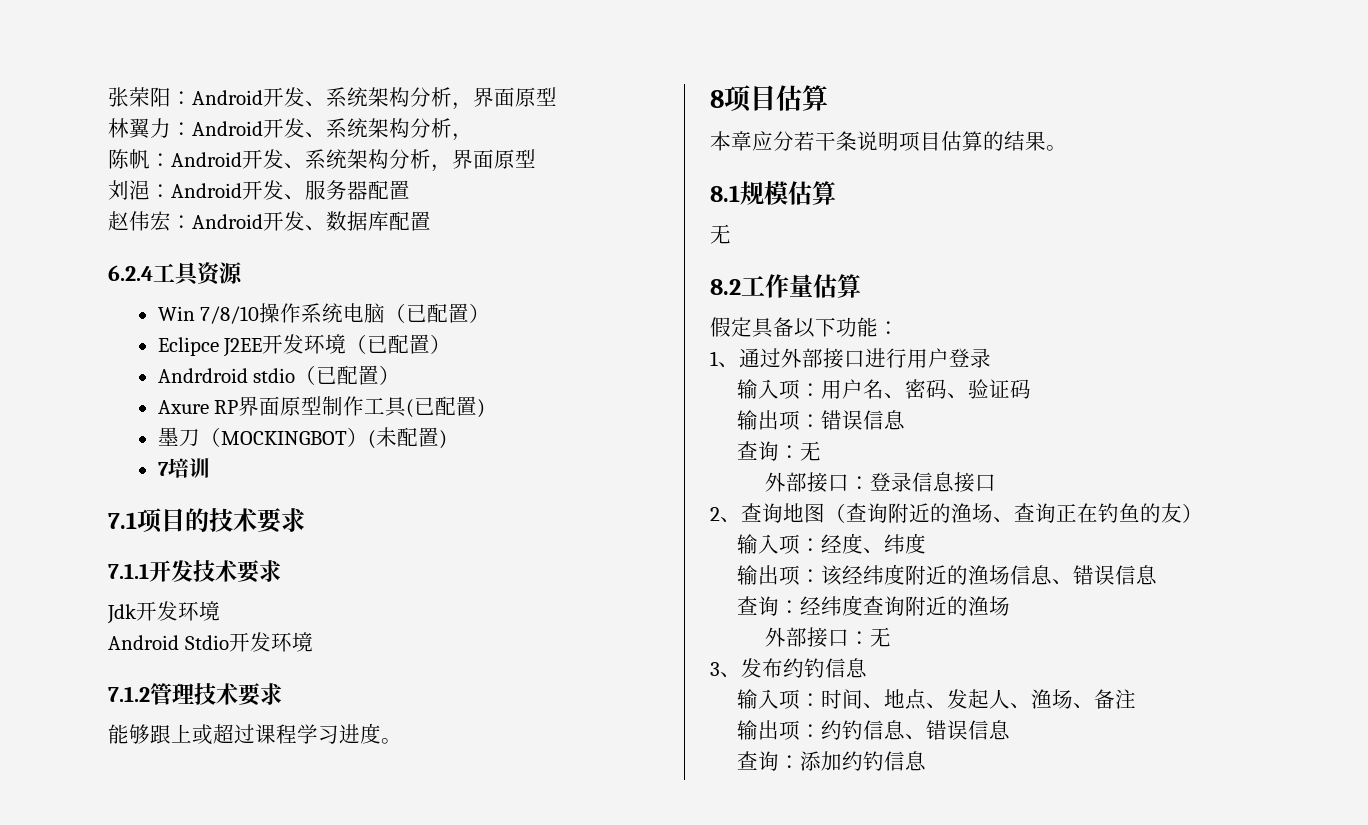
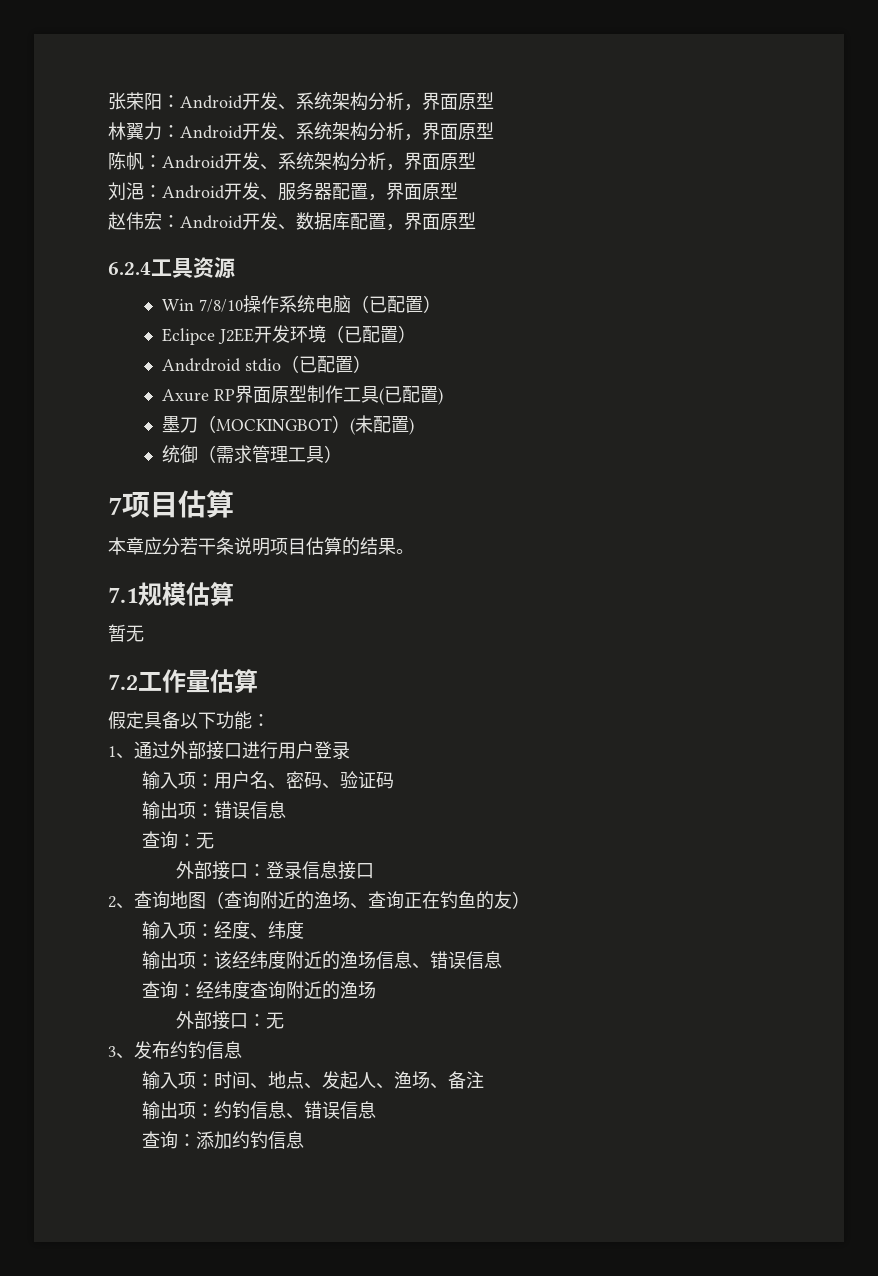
(473, 137) none -> [422,122,494,140] 界面原型
(410, 190) none -> [368,182,458,201] ，界面原型
(431, 221) none -> [386,212,476,231] ，界面原型
[157,458,210,478] [108,508,305,533] [108,560,281,583] [107,601,220,624] [108,632,313,652] [108,683,282,706] [108,723,402,745] [710,90,724,108] 7培训 // 7.1项目的技术要求 // 7.1.1开发技术要求 // Jdk开发环境 // Android Stdio开发环境 // 7.1.2管理技术要求 // 能够跟上或超过课程学习进度。 // 8 -> [161,445,342,463] [108,497,122,515] 统御（需求管理工具） // 7
[710,185,740,202] 8.1 -> [108,587,138,603] 7.1
[710,224,731,244] [710,279,741,295] 无 // 8.2 -> [108,624,144,642] [108,674,138,690] 暂无 // 7.2

